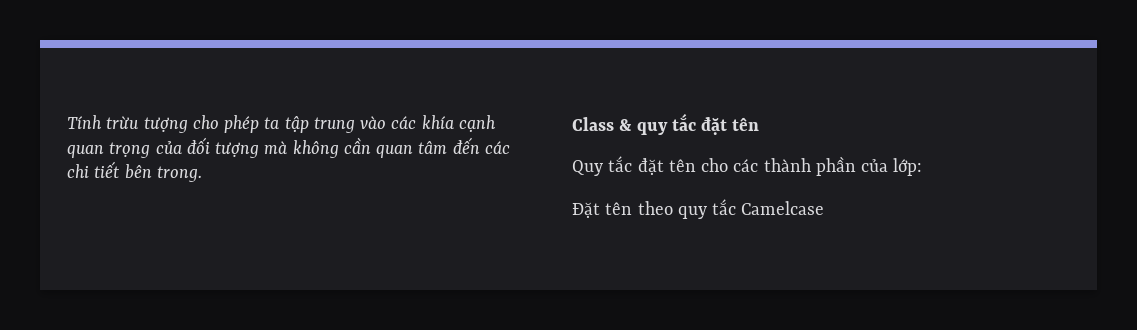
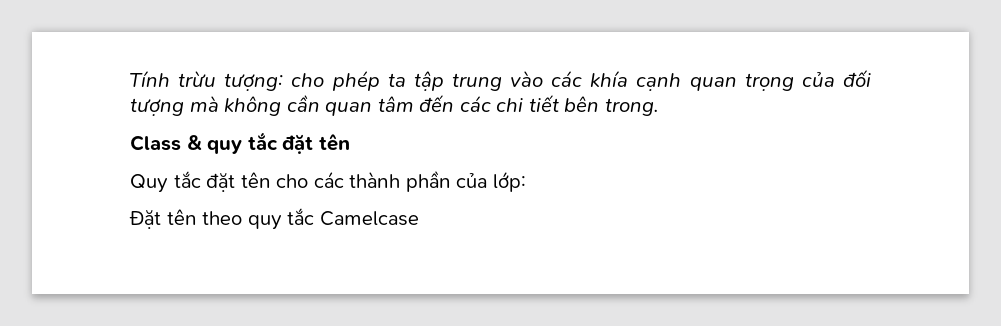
[143,117,188,133] tượng -> [224,73,284,91] tượng:

